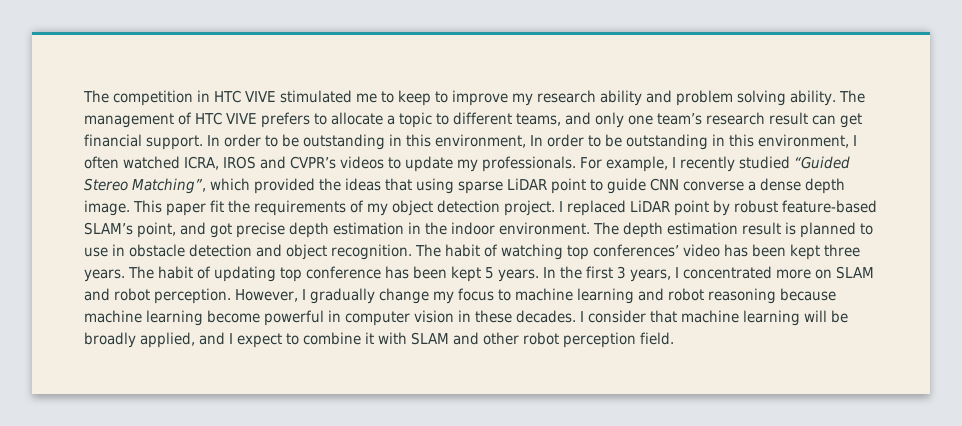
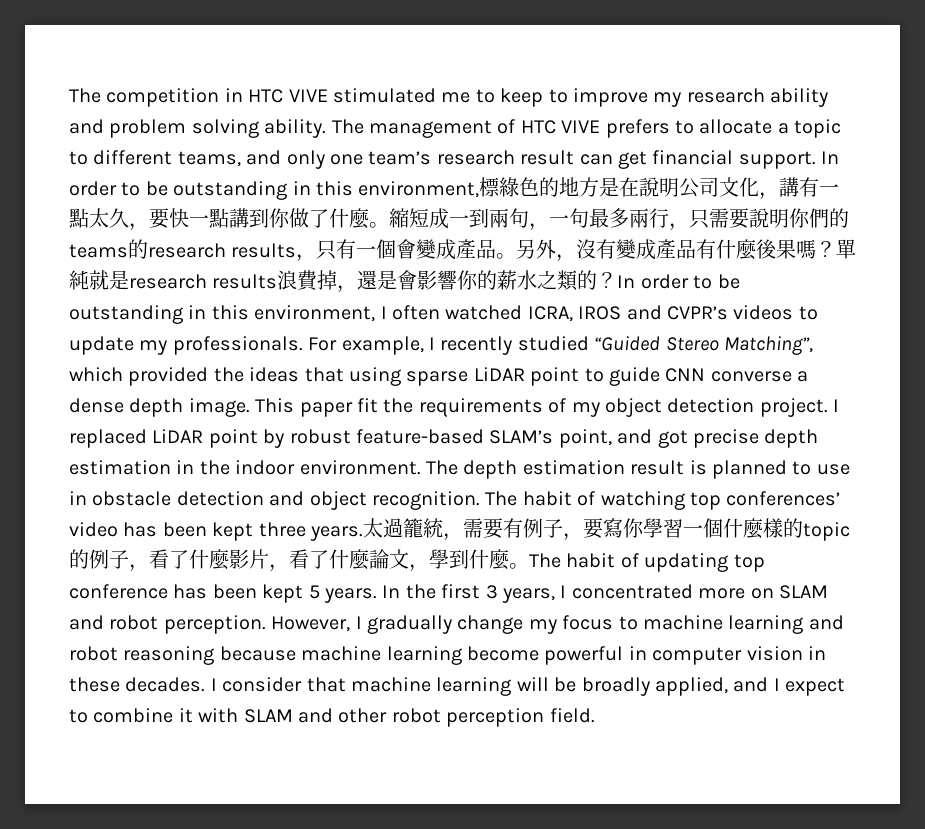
(526, 141) none -> [479,177,840,200] [69,208,849,231] [69,239,857,262] [69,270,618,293] 標綠色的地方是在說明公司文化，講有一點太久，要快一點講到你做了什麼。縮短成一到兩句，一句最多兩行，只需要說明你們的teams的research results，只有一個會變成產品。另外，沒有變成產品有什麼後果嗎？單純就是research results浪費掉，還是會影響你的薪水之類的？
(125, 275) none -> [363,518,850,541] [69,549,529,572] 太過籠統，需要有例子，要寫你學習一個什麼樣的topic的例子，看了什麼影片，看了什麼論文，學到什麼。

